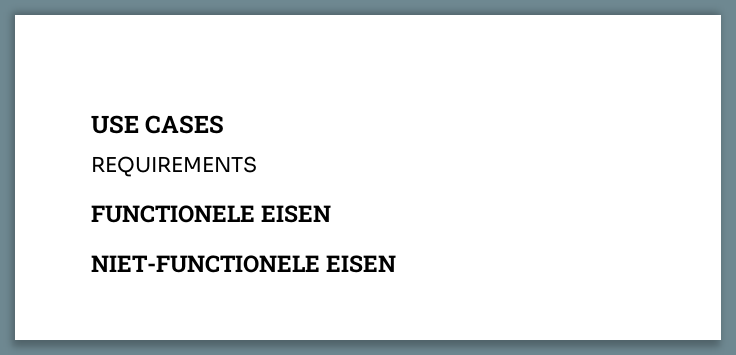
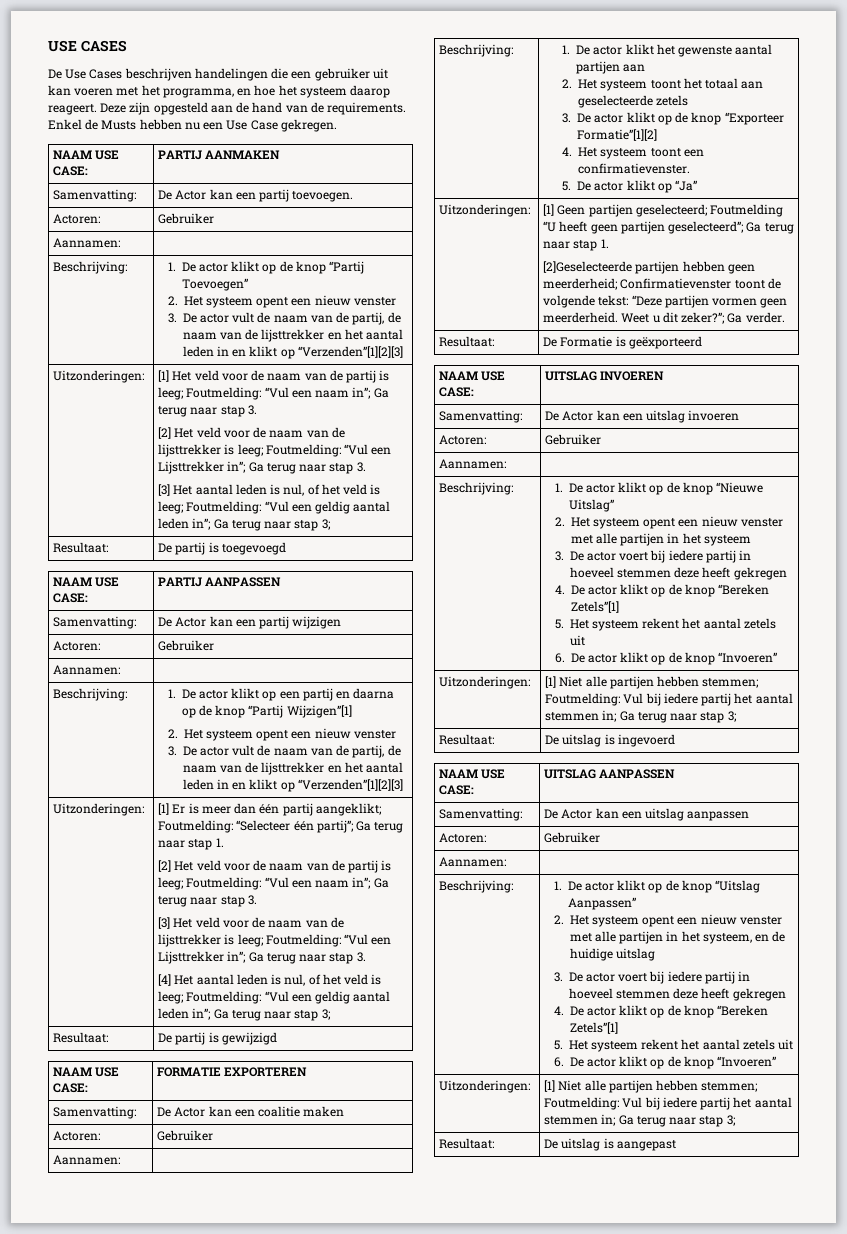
[91,156,257,177] [91,205,332,223] [91,255,397,273] REQUIREMENTS // FUNCTIONELE EISEN // NIET-FUNCTIONELE EISEN -> [48,68,388,81] [48,85,391,98] [48,102,407,115] [48,119,337,132] [53,150,120,160] [53,166,89,176] [158,150,281,160] [53,189,137,202] [158,189,354,202] [53,214,101,224] [158,213,215,224] [53,238,121,248] [53,261,128,274] [167,261,365,274] [181,278,248,291] [167,295,396,308] [167,312,401,325] [182,329,404,342] [182,346,403,359] [53,370,145,383] [158,370,390,383] [158,387,389,400] [158,405,257,417] [158,427,345,439] [158,444,392,457] [158,461,366,474] [158,484,381,496] [158,501,391,514] [158,518,331,531] [53,542,109,553] [158,542,286,555] [53,577,120,587] [53,593,89,603] [158,577,282,587] [53,616,137,629] [158,616,342,629] [53,641,101,651] [158,640,215,651] [53,665,121,675] [53,688,128,701] [167,688,395,701] [181,705,352,718] [167,728,396,741] [167,745,401,758] [182,762,404,775] [182,779,403,792] [53,803,145,816] [158,803,382,816] [158,820,404,833] [158,838,224,850] [158,860,392,873] [158,877,389,890] [158,895,257,907] [158,917,344,929] [158,934,392,947] [158,951,366,964] [158,974,382,986] [158,991,391,1004] [158,1008,331,1021] [53,1032,109,1043] [158,1032,277,1045] [53,1067,120,1077] [53,1083,89,1093] [157,1067,308,1077] [53,1106,137,1119] [157,1106,345,1117] [53,1131,101,1141] [157,1130,214,1141] [53,1155,121,1165] [439,44,514,57] [562,44,773,57] [576,61,646,74] [562,78,764,91] [578,95,689,108] [562,112,784,125] [577,129,658,141] [562,147,704,159] [578,163,691,174] [562,180,698,193] [439,204,531,217] [543,204,784,217] [543,221,794,234] [543,239,609,251] [543,261,755,274] [543,278,781,290] [543,295,788,308] [543,312,785,324] [439,336,495,347] [543,336,702,349] [439,371,506,381] [439,387,475,397] [545,371,665,381] [439,410,523,423] [545,410,740,423] [439,435,487,445] [545,434,602,445] [439,459,507,469] [439,482,514,495] [554,482,764,495] [568,499,614,512] [554,516,783,529] [570,533,751,546] [554,550,752,563] [569,567,787,580] [554,584,770,597] [570,601,619,613] [554,618,776,631] [569,635,585,646] [554,652,778,665] [439,676,531,689] [545,676,760,689] [545,693,793,706] [545,710,737,723] [439,734,495,745] [545,734,675,747] [439,769,506,779] [439,785,475,795] [544,769,676,779] [439,808,523,821] [544,808,750,821] [439,833,487,843] [544,832,601,843] [439,857,507,867] [439,880,514,893] [553,880,761,893] [567,897,636,910] [553,914,782,927] [569,931,786,944] [569,948,655,961] [553,971,751,984] [568,988,786,1001] [553,1005,769,1018] [569,1022,618,1034] [553,1039,794,1052] [553,1056,777,1069] [439,1080,531,1093] [544,1080,759,1093] [544,1097,792,1110] [544,1114,736,1127] [439,1138,495,1149] [544,1138,676,1151] De Use Cases beschrijven handelingen die een gebruiker uit kan voeren met het programma, en hoe het systeem daarop reageert. Deze zijn opgesteld aan de hand van de requirements. Enkel de Musts hebben nu een Use Case gekregen. // NAAM USE CASE: | PARTIJ AANMAKEN // Samenvatting: | De Actor kan een partij toevoegen. // Actoren: | Gebruiker // Aannamen: | // Beschrijving: | 1. De actor klikt op de knop “Partij Toevoegen” // 2. Het systeem opent een nieuw venster // 3. De actor vult de naam van de partij, de naam van de lijsttrekker en het aantal leden in en klikt op “Verzenden”[1][2][3] // Uitzonderingen: | [1] Het veld voor de naam van de partij is leeg; Foutmelding: “Vul een naam in”; Ga terug naar stap 3. // [2] Het veld voor de naam van de lijsttrekker is leeg; Foutmelding: “Vul een Lijsttrekker in”; Ga terug naar stap 3. // [3] Het aantal leden is nul, of het veld is leeg; Foutmelding: “Vul een geldig aantal leden in”; Ga terug naar stap 3; // Resultaat: | De partij is toegevoegd // NAAM USE CASE: | PARTIJ AANPASSEN // Samenvatting: | De Actor kan een partij wijzigen // Actoren: | Gebruiker // Aannamen: | // Beschrijving: | 1. De actor klikt op een partij en daarna op de knop “Partij Wijzigen”[1] // 2. Het systeem opent een nieuw venster // 3. De actor vult de naam van de partij, de naam van de lijsttrekker en het aantal leden in en klikt op “Verzenden”[1][2][3] // Uitzonderingen: | [1] Er is meer dan één partij aangeklikt; Foutmelding: “Selecteer één partij”; Ga terug naar stap 1. // [2] Het veld voor de naam van de partij is leeg; Foutmelding: “Vul een naam in”; Ga terug naar stap 3. // [3] Het veld voor de naam van de lijsttrekker is leeg; Foutmelding: “Vul een Lijsttrekker in”; Ga terug naar stap 3. // [4] Het aantal leden is nul, of het veld is leeg; Foutmelding: “Vul een geldig aantal leden in”; Ga terug naar stap 3; // Resultaat: | De partij is gewijzigd // NAAM USE CASE: | FORMATIE EXPORTEREN // Samenvatting: | De Actor kan een coalitie maken // Actoren: | Gebruiker // Aannamen: | // Beschrijving: | 1. De actor klikt het gewenste aantal partijen aan // 2. Het systeem toont het totaal aan geselecteerde zetels // 3. De actor klikt op de knop “Exporteer Formatie”[1][2] // 4. Het systeem toont een confirmatievenster. // 5. De actor klikt op “Ja” // Uitzonderingen: | [1] Geen partijen geselecteerd; Foutmelding “U heeft geen partijen geselecteerd”; Ga terug naar stap 1. // [2]Geselecteerde partijen hebben geen meerderheid; Confirmatievenster toont de volgende tekst: “Deze partijen vormen geen meerderheid. Weet u dit zeker?”; Ga verder. // Resultaat: | De Formatie is geëxporteerd // NAAM USE CASE: | UITSLAG INVOEREN // Samenvatting: | De Actor kan een uitslag invoeren // Actoren: | Gebruiker // Aannamen: | // Beschrijving: | 1. De actor klikt op de knop “Nieuwe Uitslag” // 2. Het systeem opent een nieuw venster met alle partijen in het systeem // 3. De actor voert bij iedere partij in hoeveel stemmen deze heeft gekregen // 4. De actor klikt op de knop “Bereken Zetels”[1] // 5. Het systeem rekent het aantal zetels uit // 6. De actor klikt op de knop “Invoeren” // Uitzonderingen: | [1] Niet alle partijen hebben stemmen; Foutmelding: Vul bij iedere partij het aantal stemmen in; Ga terug naar stap 3; // Resultaat: | De uitslag is ingevoerd // NAAM USE CASE: | UITSLAG AANPASSEN // Samenvatting: | De Actor kan een uitslag aanpassen // Actoren: | Gebruiker // Aannamen: | // Beschrijving: | 1. De actor klikt op de knop “Uitslag Aanpassen” // 2. Het systeem opent een nieuw venster met alle partijen in het systeem, en de huidige uitslag // 3. De actor voert bij iedere partij in hoeveel stemmen deze heeft gekregen // 4. De actor klikt op de knop “Bereken Zetels”[1] // 5. Het systeem rekent het aantal zetels uit // 6. De actor klikt op de knop “Invoeren” // Uitzonderingen: | [1] Niet alle partijen hebben stemmen; Foutmelding: Vul bij iedere partij het aantal stemmen in; Ga terug naar stap 3; // Resultaat: | De uitslag is aangepast

